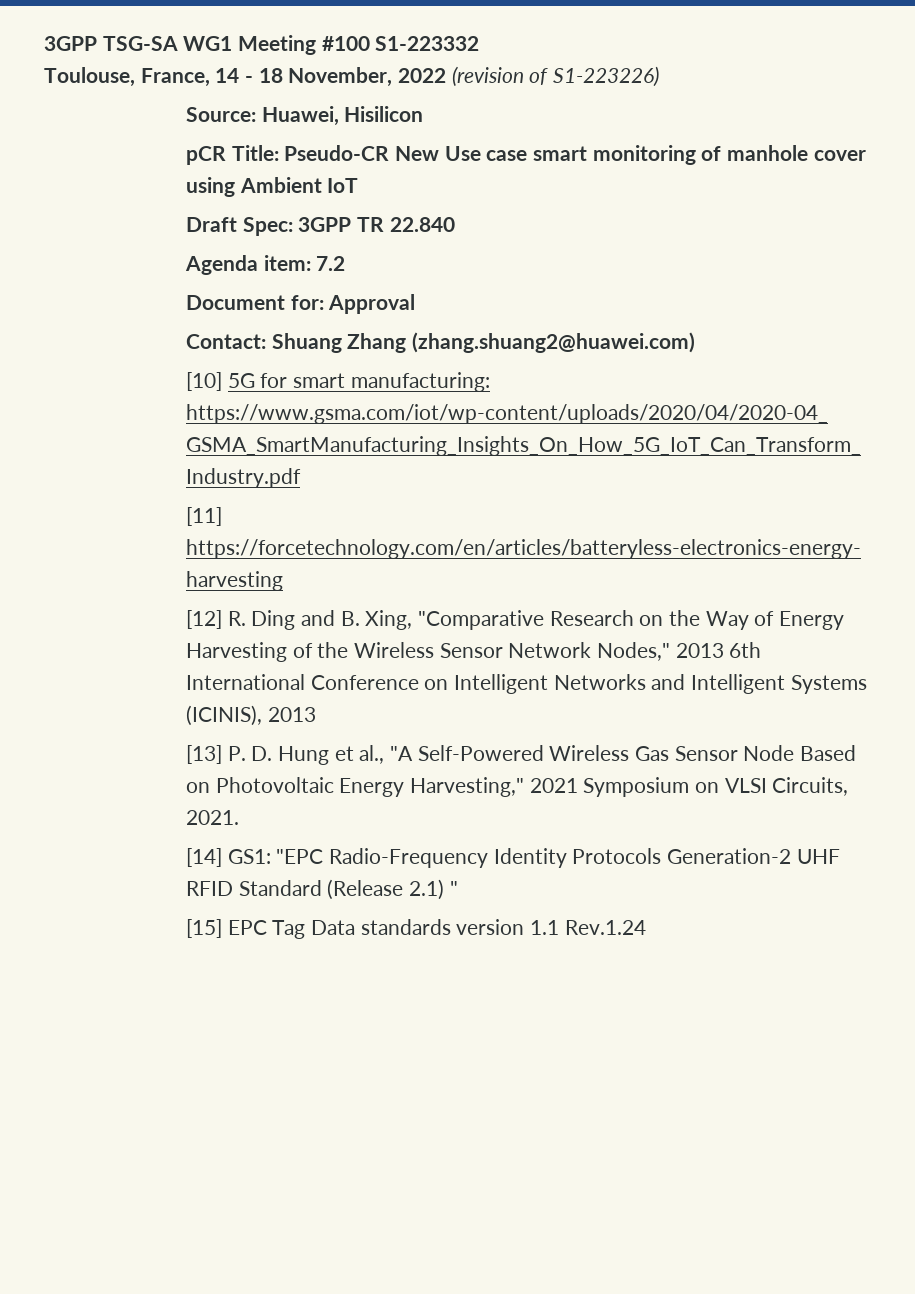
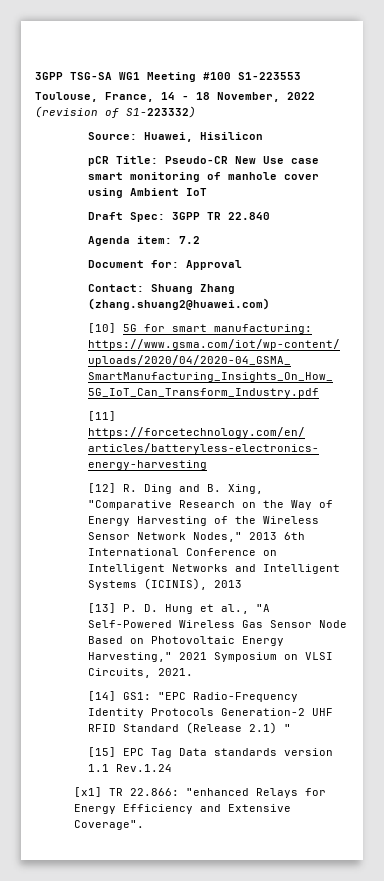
[375,36,480,51] S1-223332 -> [238,72,301,80] S1-223553
[553,66,660,87] S1-223226) -> [126,106,196,118] S1-223332)
(646, 927) none -> [74,787,327,798] [74,804,292,814] [74,820,145,830] // [x1] TR 22.866: "enhanced Relays for Energy Efficiency and Extensive Coverage".

